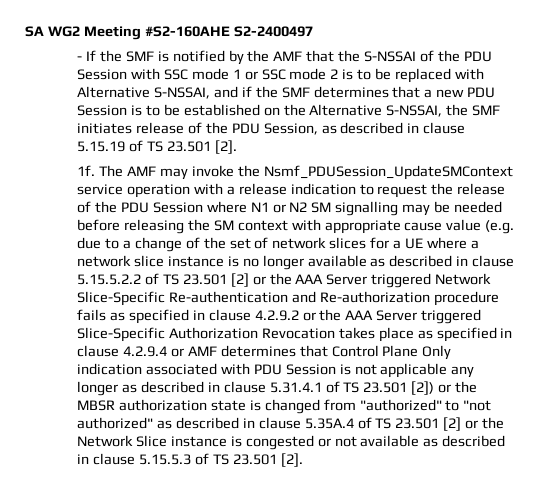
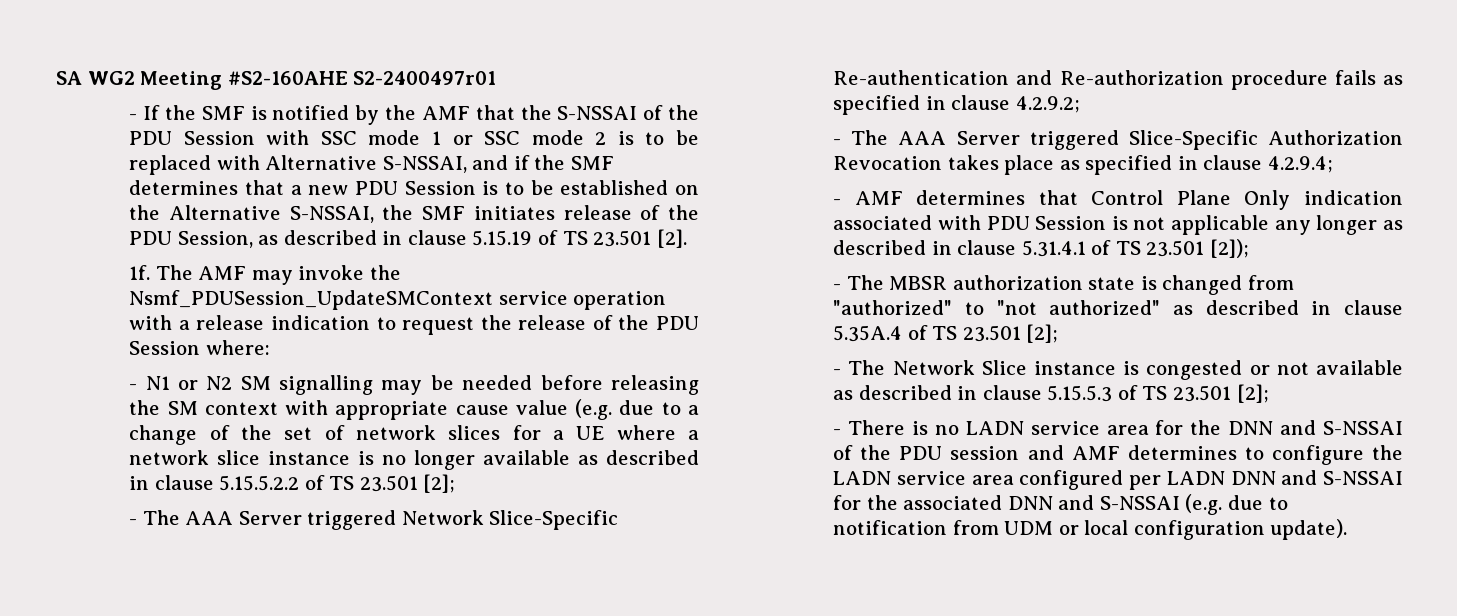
[233,26,313,37] S2-2400497 -> [353,71,497,85] S2-2400497r01
[206,201,247,213] where -> [205,340,270,355] [129,384,138,390] where: // -
[230,273,292,287] [2] or the -> [423,474,456,493] [129,510,180,525] [2]; // - The
[254,309,342,321] 4.2.9.2 or the -> [1015,96,1080,113] [833,130,889,145] 4.2.9.2; // - The
[122,346,184,357] 4.2.9.4 or -> [1267,156,1333,173] [833,199,842,205] 4.2.9.4; // -
[411,381,478,395] [2]) or the -> [1209,239,1249,258] [833,275,884,290] [2]); // - The
[443,417,505,431] [2] or the -> [1026,324,1059,343] [833,360,886,375] [2]; // - The
[280,453,303,467] [2]. -> [1236,384,1269,403] [833,420,1403,435] [833,445,1403,465] [833,470,1403,490] [833,494,1288,515] [833,519,1348,540] [2]; // - There is no LADN service area for the DNN and S-NSSAI of the PDU session and AMF determines to configure the LADN service area configured per LADN DNN and S-NSSAI for the associated DNN and S-NSSAI (e.g. due to notification from UDM or local configuration update).

